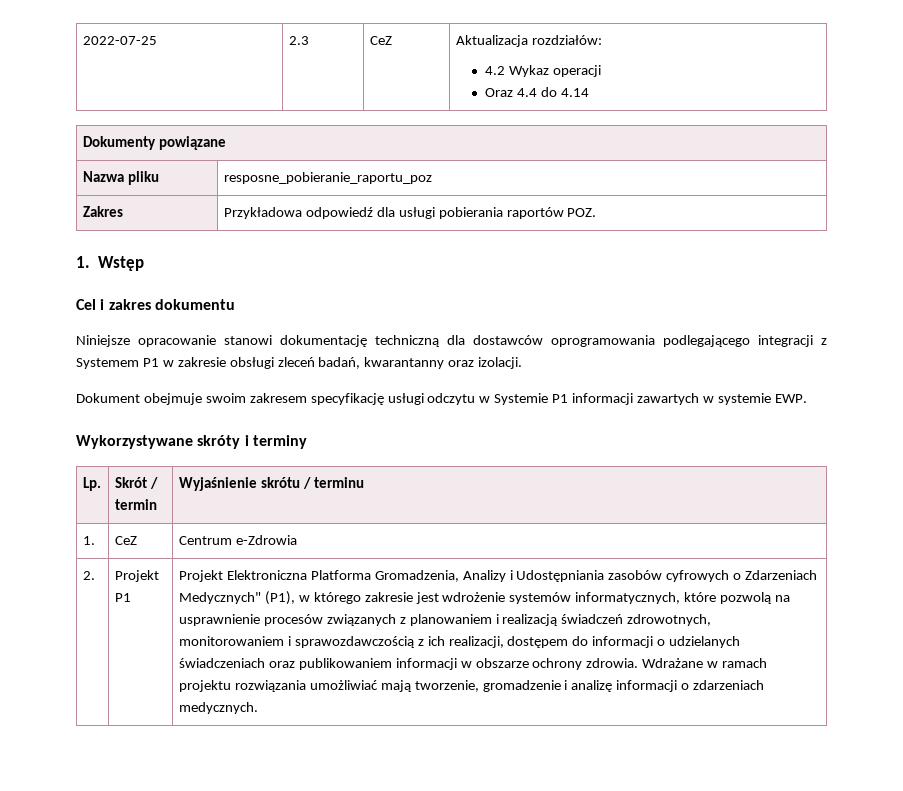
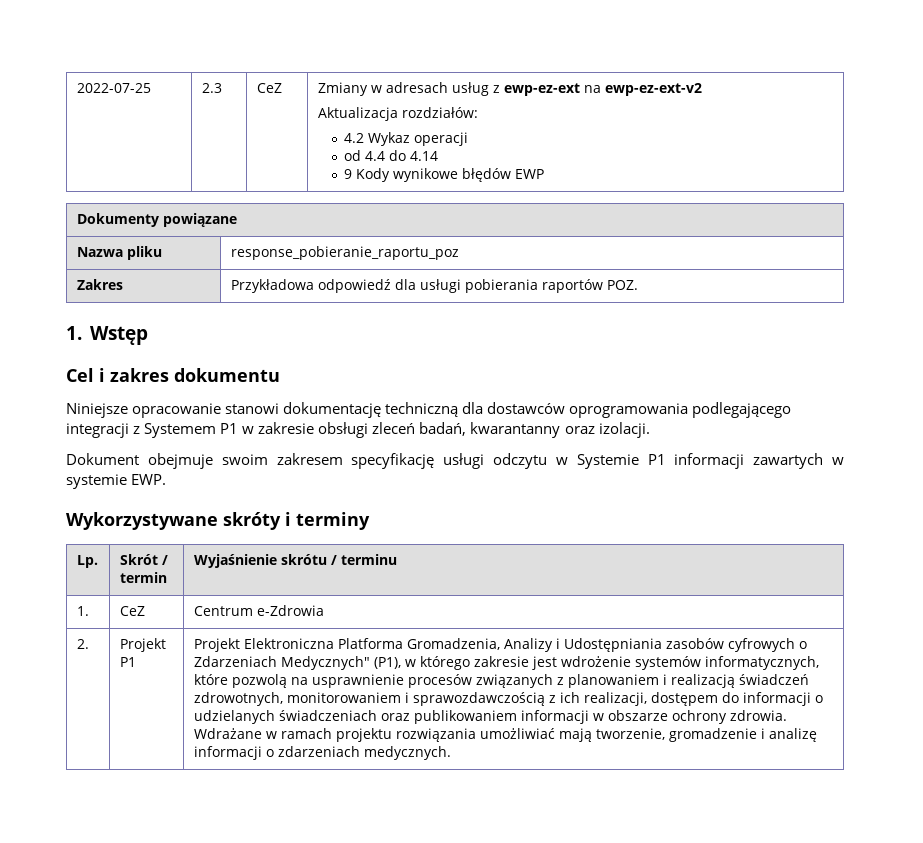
(392, 40) none -> [317,82,702,96] Zmiany w adresach usług z ewp-ez-ext na ewp-ez-ext-v2 //
[485,88,514,97] Oraz -> [344,150,362,161] od
(590, 92) none -> [344,168,545,182] // 9 Kody wynikowe błędów EWP
[223,172,432,184] resposne_pobieranie_raportu_poz -> [230,246,459,260] response_pobieranie_raportu_poz

